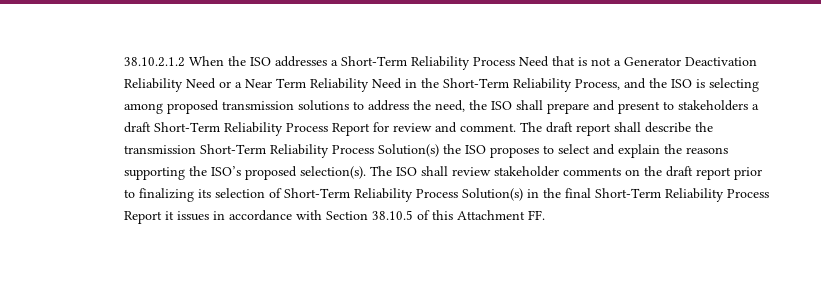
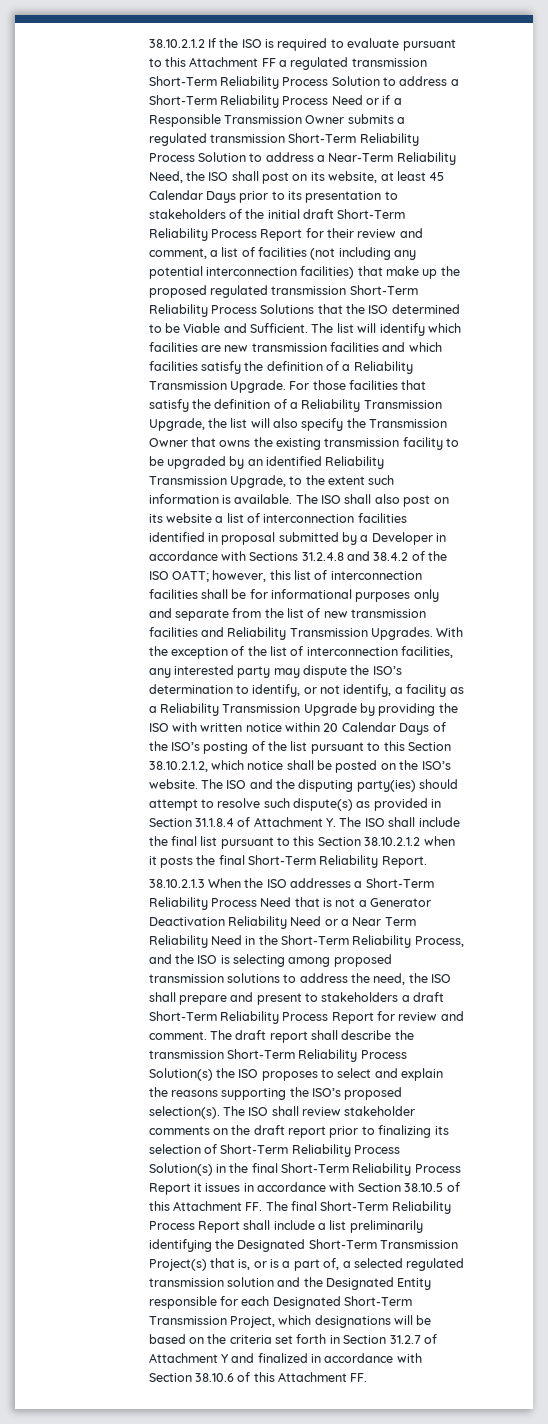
[123,57,185,67] 38.10.2.1.2 -> [148,38,456,51] [148,57,427,70] [148,76,459,89] [148,95,402,108] [148,114,405,127] [148,133,419,146] [148,152,456,165] [148,171,445,184] [148,190,398,203] [148,209,406,219] [148,228,423,241] [148,247,417,260] [148,266,460,279] [148,285,418,298] [148,304,460,317] [148,323,461,336] [148,342,442,352] [148,361,413,374] [148,380,427,393] [148,399,442,412] [148,418,448,431] [148,437,460,450] [148,456,385,469] [148,475,395,488] [148,494,449,507] [148,513,407,523] [148,532,447,545] [148,551,448,561] [148,570,422,582] [148,589,439,602] [148,608,427,621] [148,627,464,640] [148,646,454,659] [148,665,402,678] [148,684,464,697] [148,703,458,716] [148,722,446,735] [148,741,451,754] [148,760,451,773] [148,779,459,792] [148,798,442,811] [148,817,460,827] [148,836,455,849] [148,855,427,868] [148,879,205,888] 38.10.2.1.2 If the ISO is required to evaluate pursuant to this Attachment FF a regulated transmission Short-Term Reliability Process Solution to address a Short-Term Reliability Process Need or if a Responsible Transmission Owner submits a regulated transmission Short-Term Reliability Process Solution to address a Near-Term Reliability Need, the ISO shall post on its website, at least 45 Calendar Days prior to its presentation to stakeholders of the initial draft Short-Term Reliability Process Report for their review and comment, a list of facilities (not including any potential interconnection facilities) that make up the proposed regulated transmission Short-Term Reliability Process Solutions that the ISO determined to be Viable and Sufficient. The list will identify which facilities are new transmission facilities and which facilities satisfy the definition of a Reliability Transmission Upgrade. For those facilities that satisfy the definition of a Reliability Transmission Upgrade, the list will also specify the Transmission Owner that owns the existing transmission facility to be upgraded by an identified Reliability Transmission Upgrade, to the extent such information is available. The ISO shall also post on its website a list of interconnection facilities identified in proposal submitted by a Developer in accordance with Sections 31.2.4.8 and 38.4.2 of the ISO OATT; however, this list of interconnection facilities shall be for informational purposes only and separate from the list of new transmission facilities and Reliability Transmission Upgrades. With the exception of the list of interconnection facilities, any interested party may dispute the ISO’s determination to identify, or not identify, a facility as a Reliability Transmission Upgrade by providing the ISO with written notice within 20 Calendar Days of the ISO’s posting of the list pursuant to this Section 38.10.2.1.2, which notice shall be posted on the ISO’s website. The ISO and the disputing party(ies) should attempt to resolve such dispute(s) as provided in Section 31.1.8.4 of Attachment Y. The ISO shall include the final list pursuant to this Section 38.10.2.1.2 when it posts the final Short-Term Reliability Report. // 38.10.2.1.3
(545, 215) none -> [265,1201,451,1214] [148,1220,423,1233] [148,1239,458,1252] [148,1258,465,1271] [148,1277,432,1290] [148,1296,412,1309] [148,1315,432,1328] [148,1334,437,1344] [148,1353,422,1363] [148,1372,368,1382] The final Short-Term Reliability Process Report shall include a list preliminarily identifying the Designated Short-Term Transmission Project(s) that is, or is a part of, a selected regulated transmission solution and the Designated Entity responsible for each Designated Short-Term Transmission Project, which designations will be based on the criteria set forth in Section 31.2.7 of Attachment Y and finalized in accordance with Section 38.10.6 of this Attachment FF.

